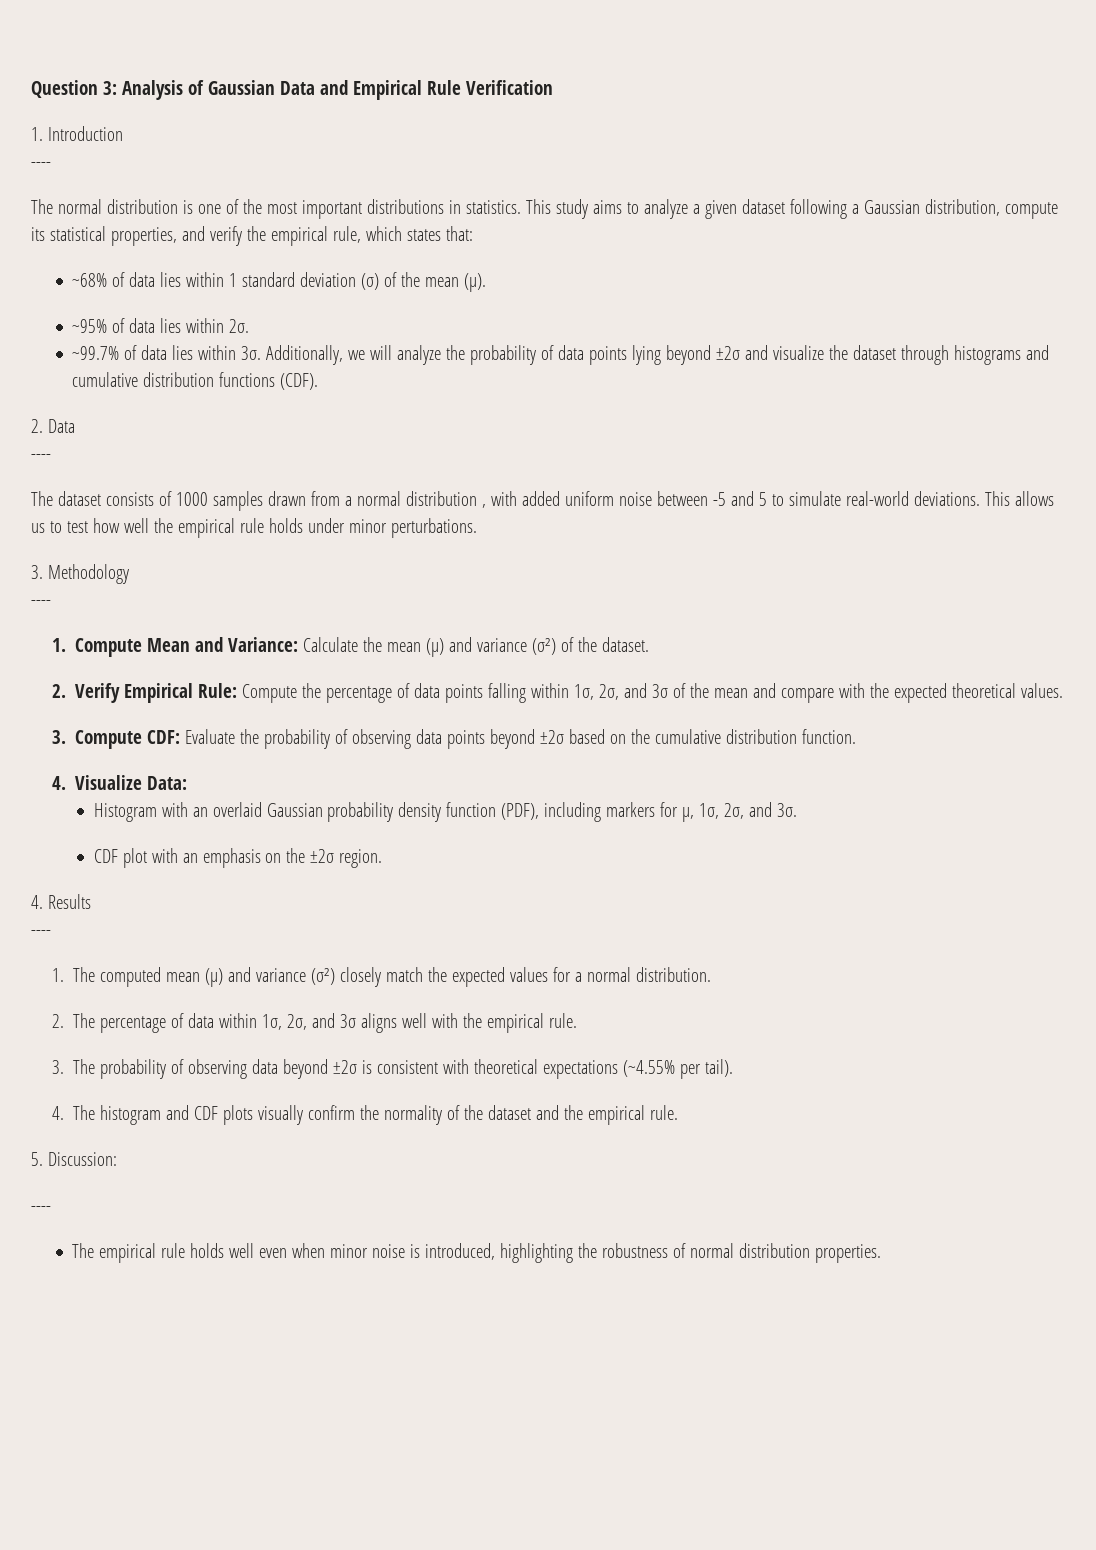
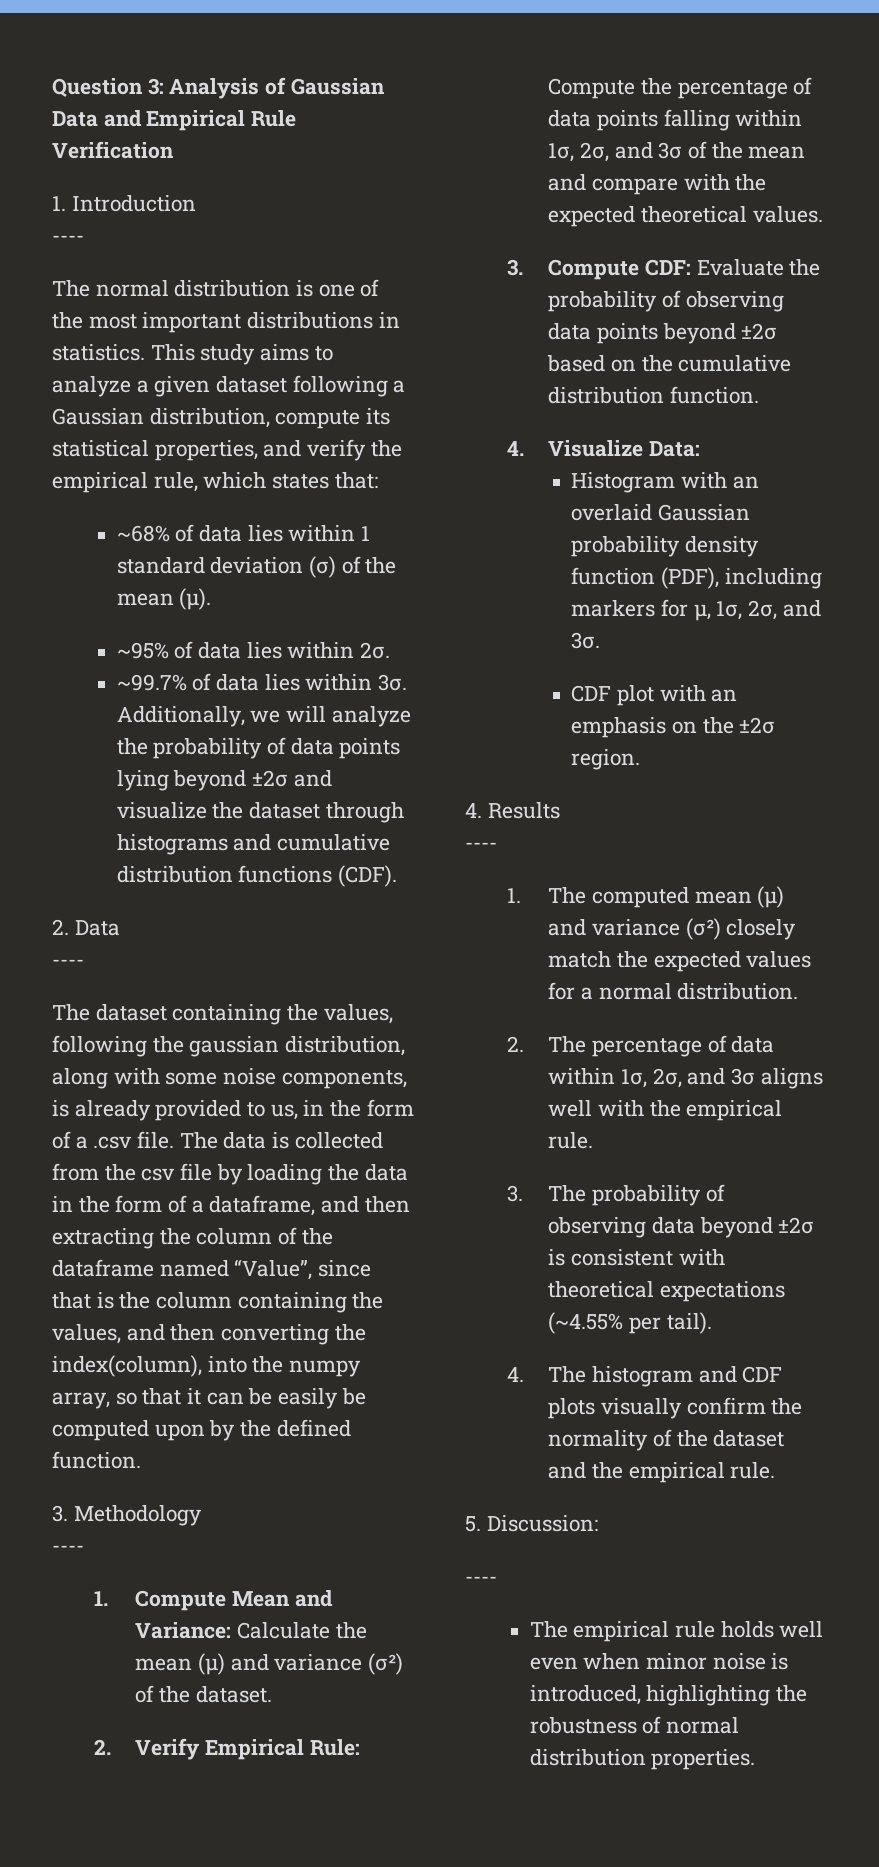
[105,491,1054,511] [31,518,477,538] consists of 1000 samples drawn from a normal distribution , with added uniform noise between -5 and 5 to simulate real-world deviations. This allows us to test how well the empirical rule holds under minor perturbations. -> [172,1004,393,1025] [52,1035,406,1057] [52,1068,407,1089] [52,1099,414,1121] [52,1131,383,1149] [52,1163,408,1185] [52,1195,410,1216] [52,1227,333,1249] [52,1259,372,1280] [52,1292,384,1313] [52,1324,366,1345] [52,1355,362,1377] [52,1388,366,1409] [52,1419,351,1441] [52,1451,141,1469] containing the values, following the gaussian distribution, along with some noise components, is already provided to us, in the form of a .csv file. The data is collected from the csv file by loading the data in the form of a dataframe, and then extracting the column of the dataframe named “Value”, since that is the column containing the values, and then converting the index(column), into the numpy array, so that it can be easily be computed upon by the defined function.

